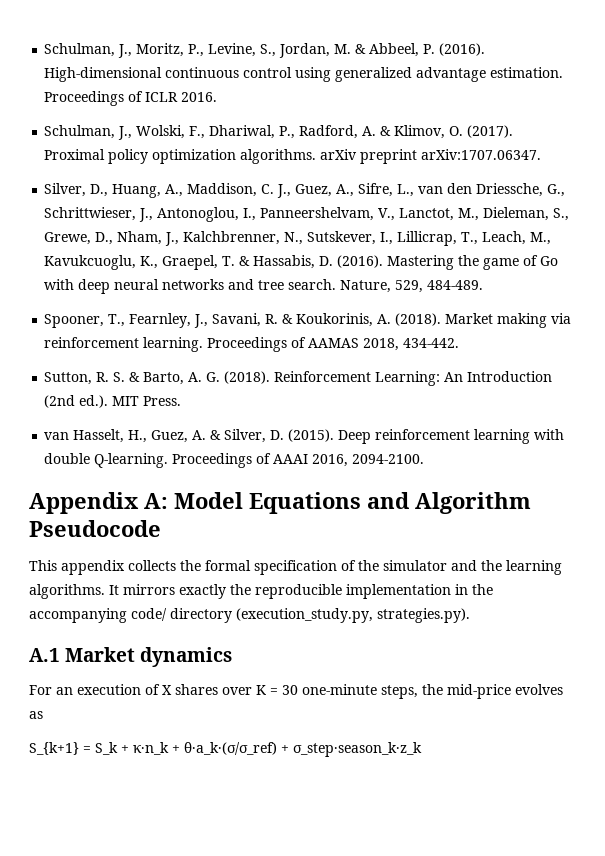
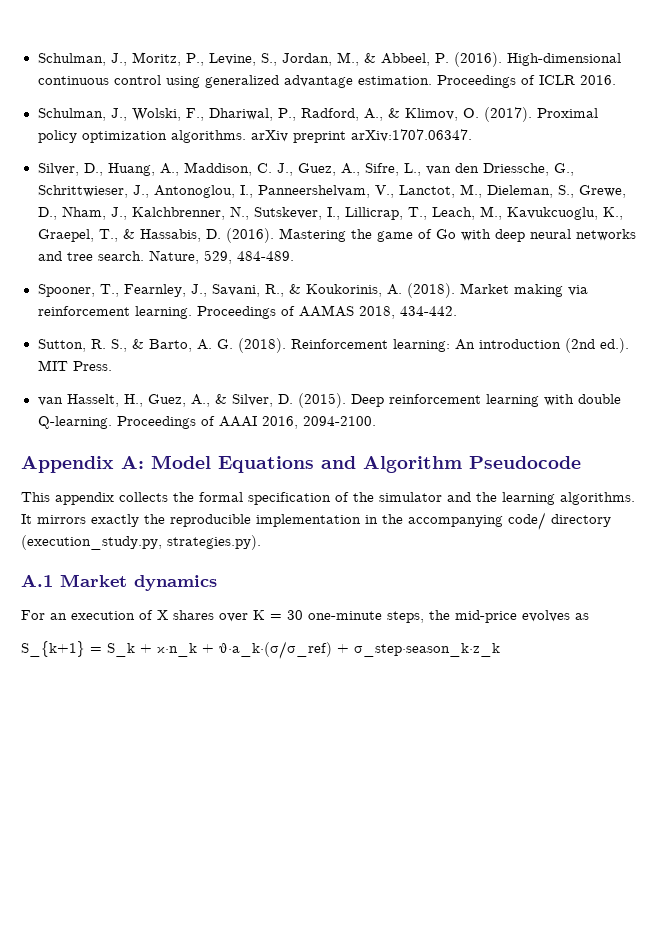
[334,44,352,54] M. -> [336,52,359,66] M.,
[362,126,377,136] A. -> [363,108,383,121] A.,
[222,256,236,266] T. -> [98,229,118,242] T.,
[265,314,279,324] R. -> [264,284,284,297] R.,
[113,372,126,382] S. -> [110,339,127,352] S.,
[375,371,553,386] Learning: An Introduction -> [392,339,561,352] learning: An introduction
[192,430,207,440] A. -> [190,394,210,407] A.,

